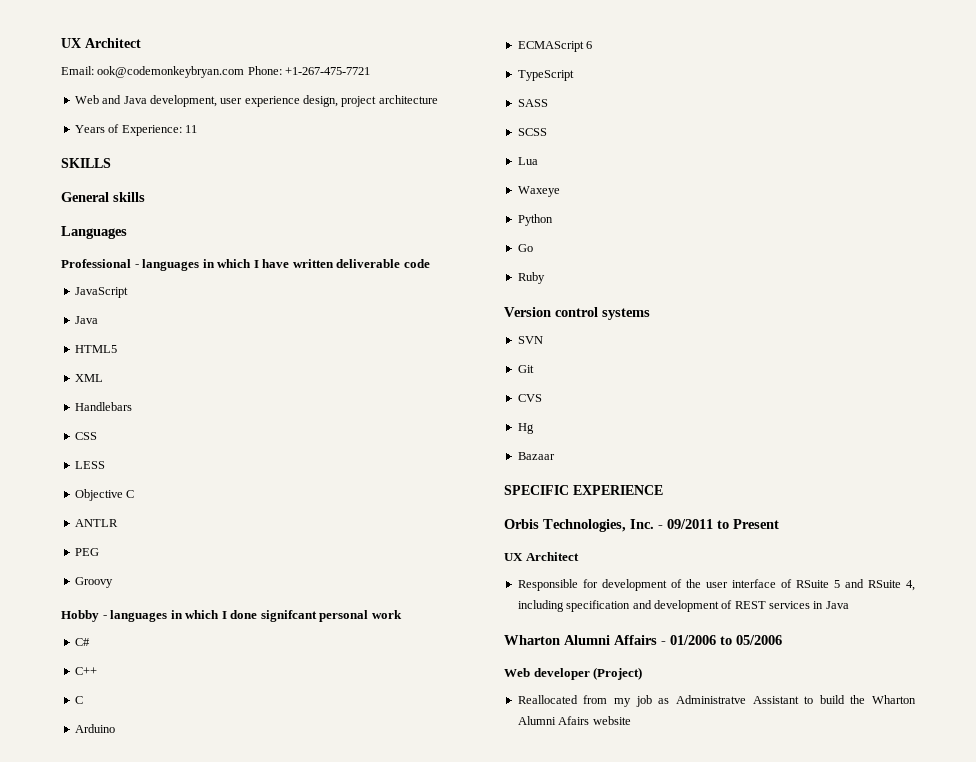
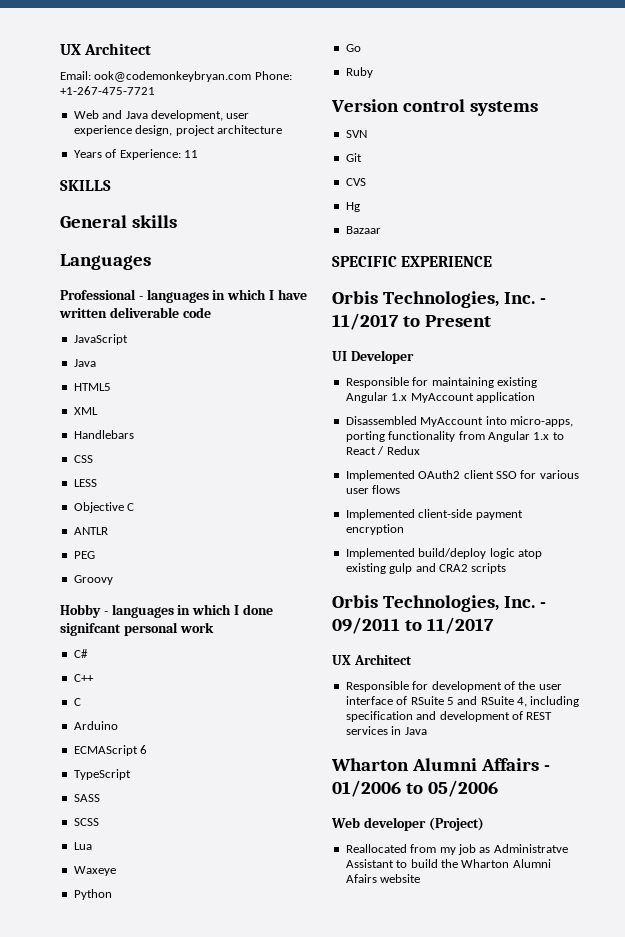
(663, 490) none -> [332,291,546,308] [332,313,491,330] [332,350,414,364] [345,377,537,388] [345,392,535,403] [345,416,573,427] [345,431,564,442] [345,446,420,455] [345,470,579,481] [345,485,401,494] [345,509,523,520] [345,524,404,535] [345,548,542,559] [345,563,507,574] // Orbis Technologies, Inc. - 11/2017 to Present // UI Developer // Responsible for maintaining existing Angular 1.x MyAccount application // Disassembled MyAccount into micro-apps, porting functionality from Angular 1.x to React / Redux // Implemented OAuth2 client SSO for various user flows // Implemented client-side payment encryption // Implemented build/deploy logic atop existing gulp and CRA2 scripts
[733,519,779,529] Present -> [426,617,494,634] 11/2017

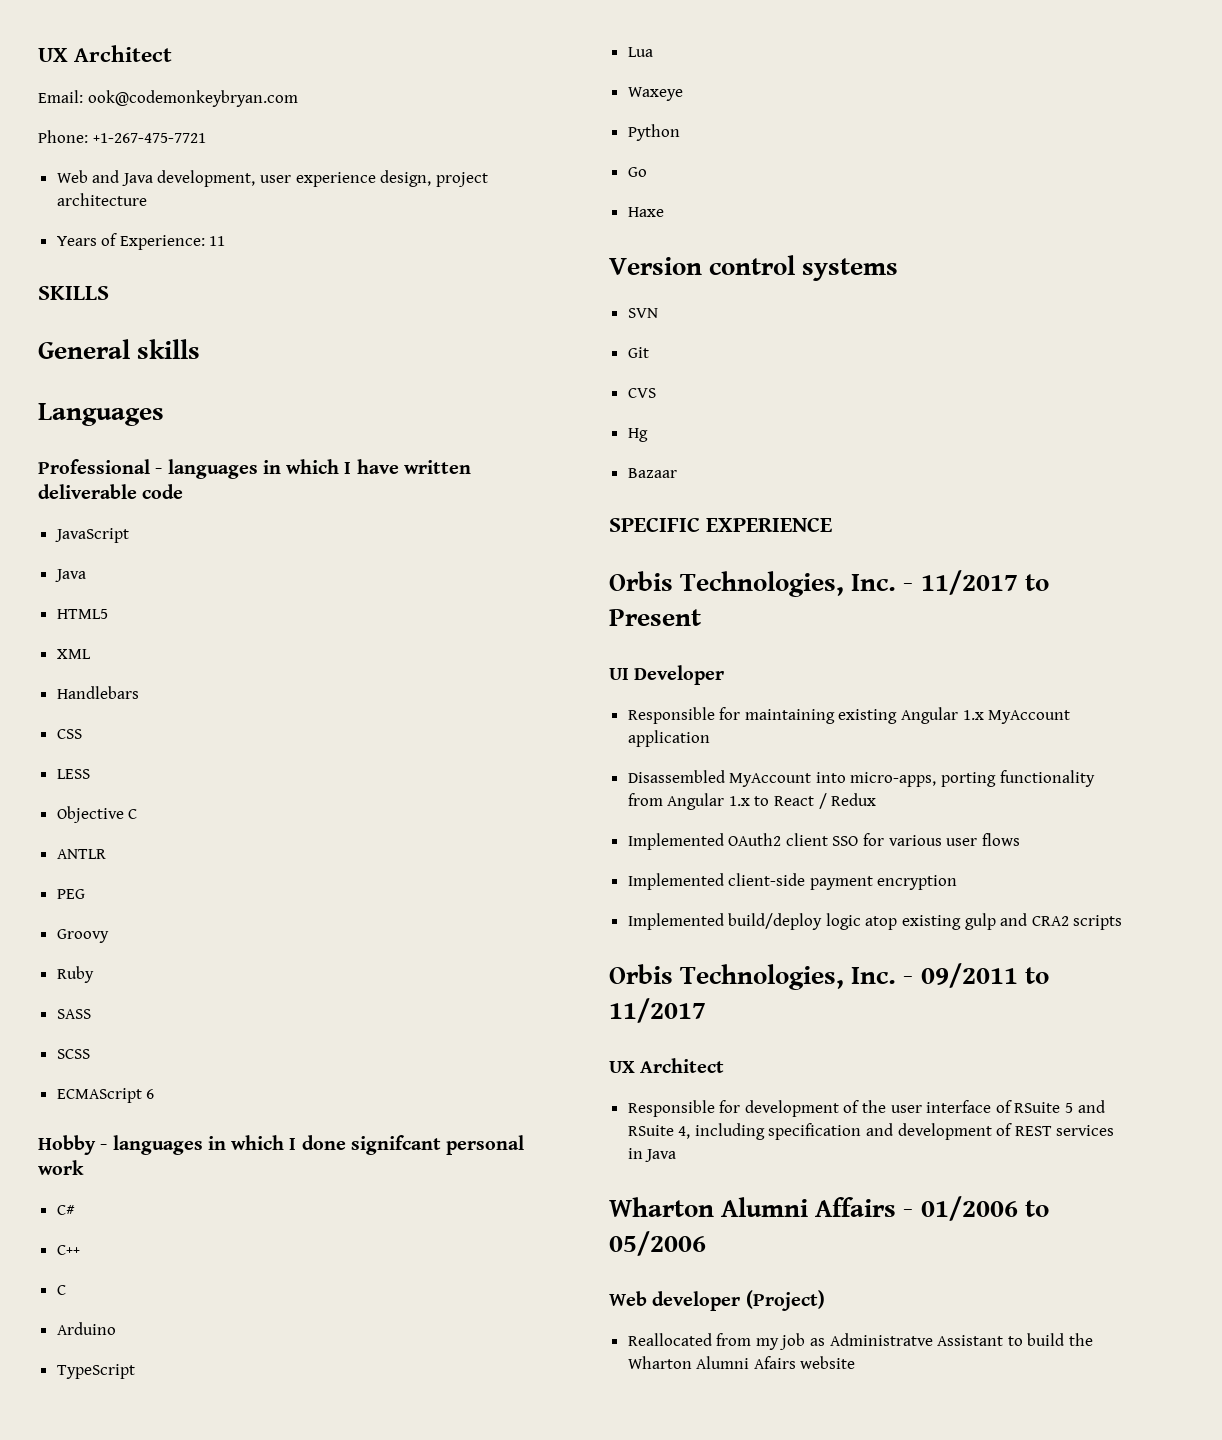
(252, 76) none -> (298, 98) //
(113, 580) none -> [56,966,94,983] [56,1009,91,1019] [56,1049,90,1059] [56,1088,155,1103] // Ruby // SASS // SCSS // ECMAScript 6
[73,745,148,756] // ECMAScript 6 -> (116, 1328) none
[73,794,100,802] [73,818,99,826] // SASS // SCSS -> (135, 1371) none
[345,67,373,78] Ruby -> [627,207,664,217] Haxe

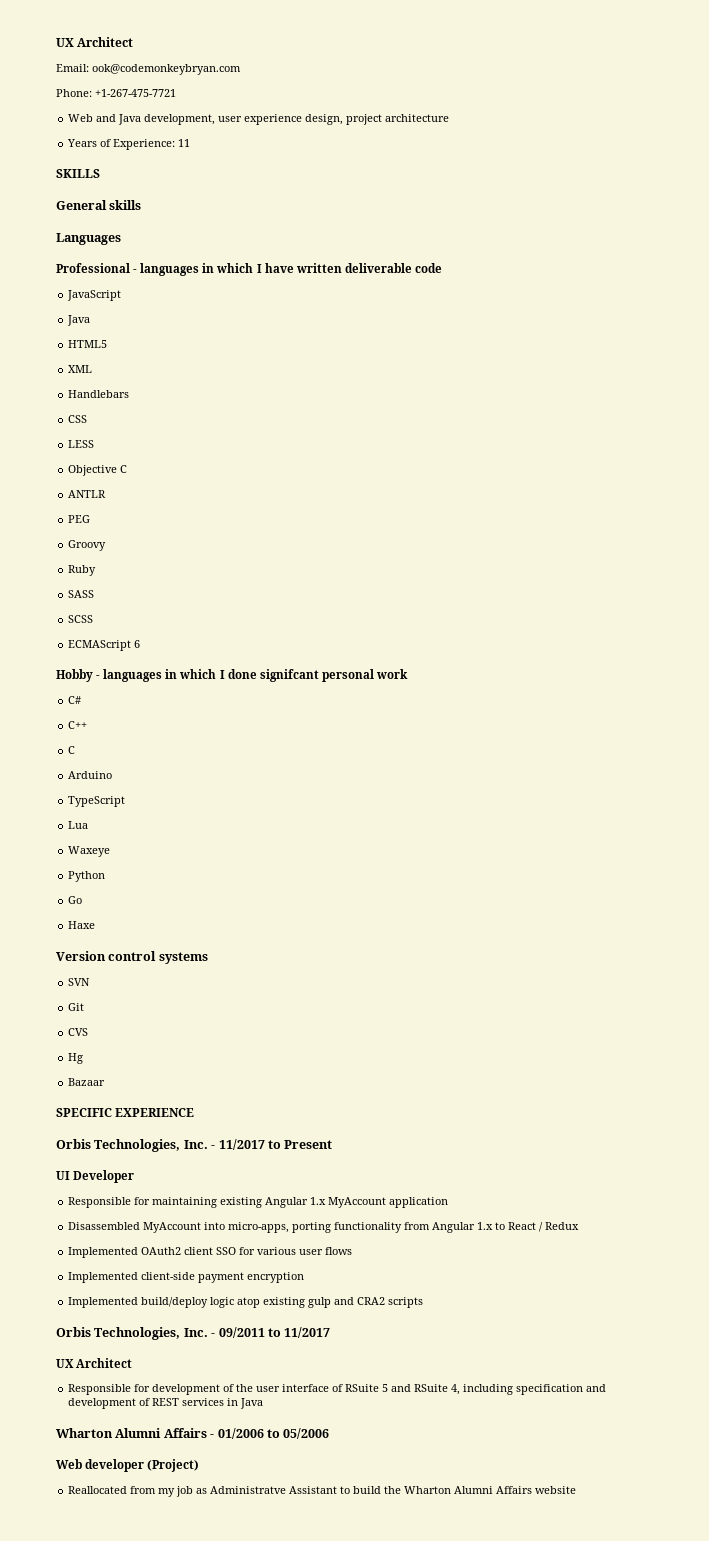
[753,1356,796,1369] Afairs -> [496,1486,533,1494] Affairs

